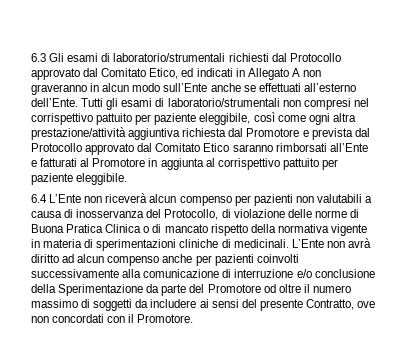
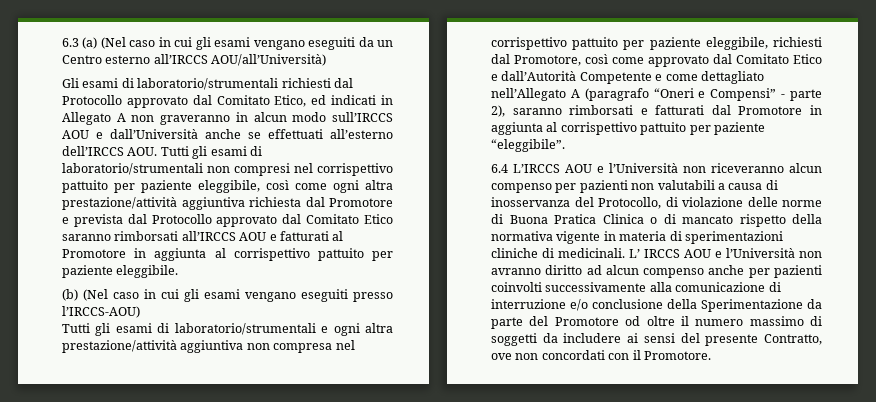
(46, 57) none -> [82,37,393,50] [62,54,327,66] (a) (Nel caso in cui gli esami vengano eseguiti da un Centro esterno all’IRCCS AOU/all’Università) //
[163,83,208,92] sull’Ente -> [332,112,394,122] [62,129,198,139] sull’IRCCS AOU e dall’Università
[31,98,78,107] dell’Ente. -> [62,146,158,156] dell’IRCCS AOU.
[329,143,368,152] all’Ente -> [181,231,267,241] all’IRCCS AOU
[31,193,148,203] 6.4 L’Ente non riceverà -> [62,289,393,302] [62,306,140,318] [62,323,394,336] [62,340,355,353] [491,37,822,50] [491,54,822,67] [491,71,764,84] [491,88,822,101] [491,105,822,117] [491,122,765,135] [491,139,565,152] [491,163,784,173] (b) (Nel caso in cui gli esami vengano eseguiti presso l’IRCCS-AOU) // Tutti gli esami di laboratorio/strumentali e ogni altra prestazione/attività aggiuntiva non compresa nel corrispettivo pattuito per paziente eleggibile, richiesti dal Promotore, così come approvato dal Comitato Etico e dall’Autorità Competente e come dettagliato nell’Allegato A (paragrafo “Oneri e Compensi” - parte 2), saranno rimborsati e fatturati dal Promotore in aggiunta al corrispettivo pattuito per paziente “eleggibile”. // 6.4 L’IRCCS AOU e l’Università non riceveranno
[291,238,371,248] L’Ente non avrà -> [629,248,822,258] [491,268,541,275] L’ IRCCS AOU e l’Università non avranno

